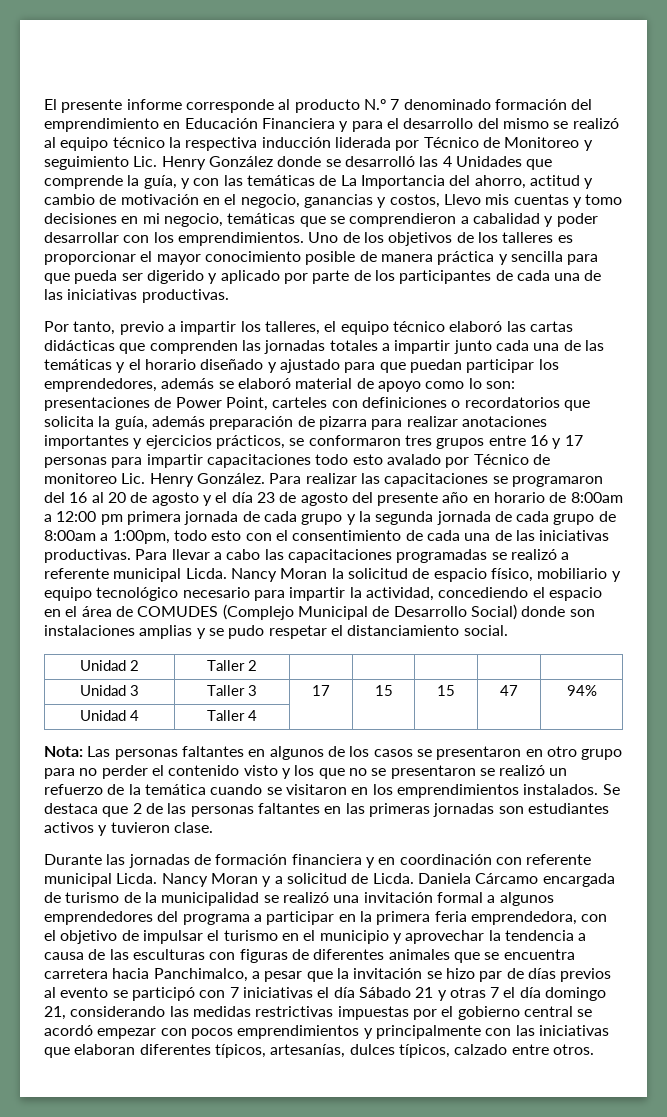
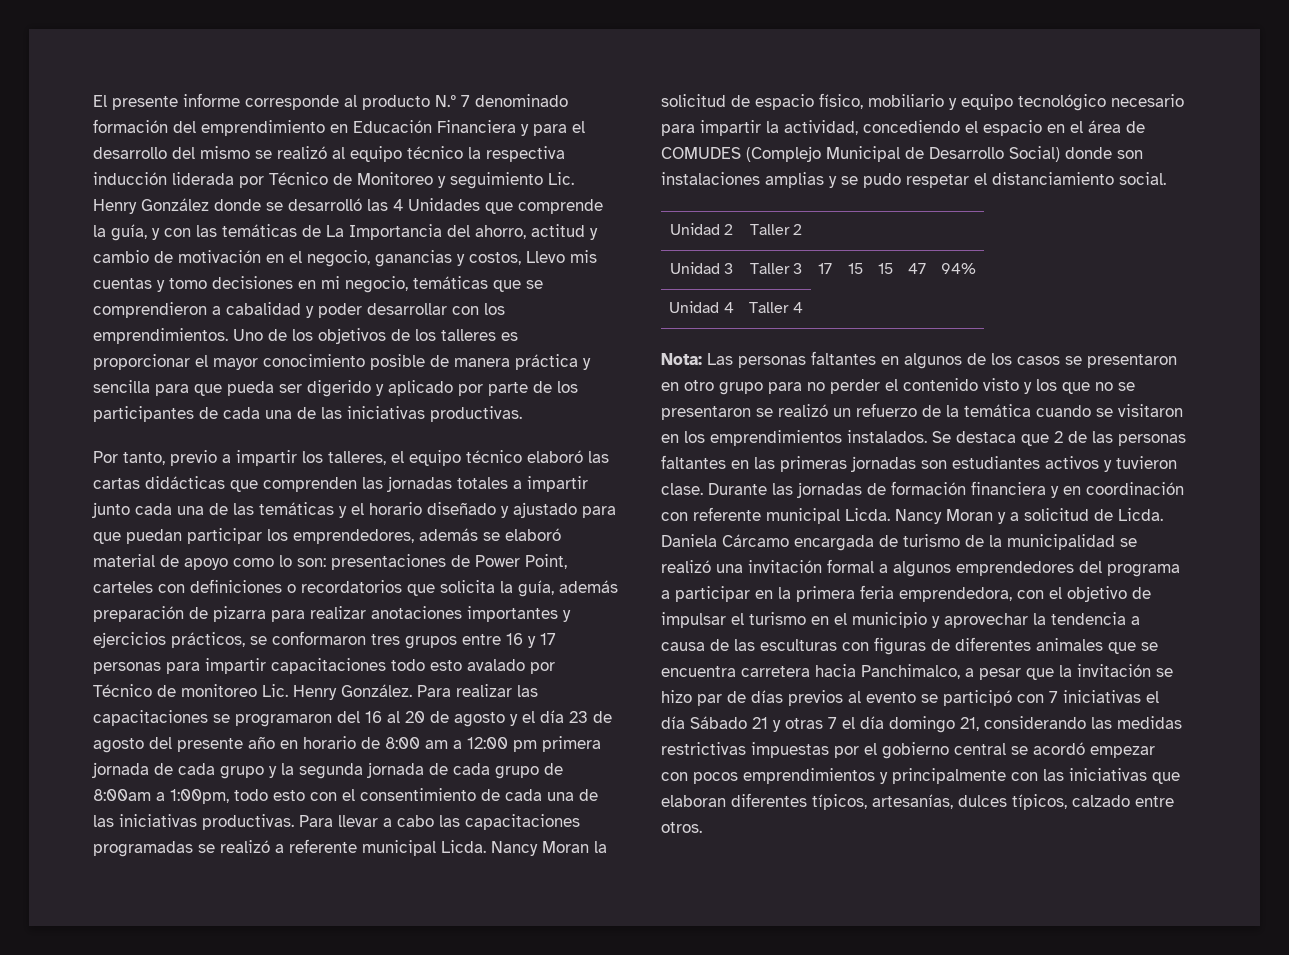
[570,492,623,503] 8:00am -> [385,737,448,749] 8:00 am
(213, 827) // -> (703, 489) none

